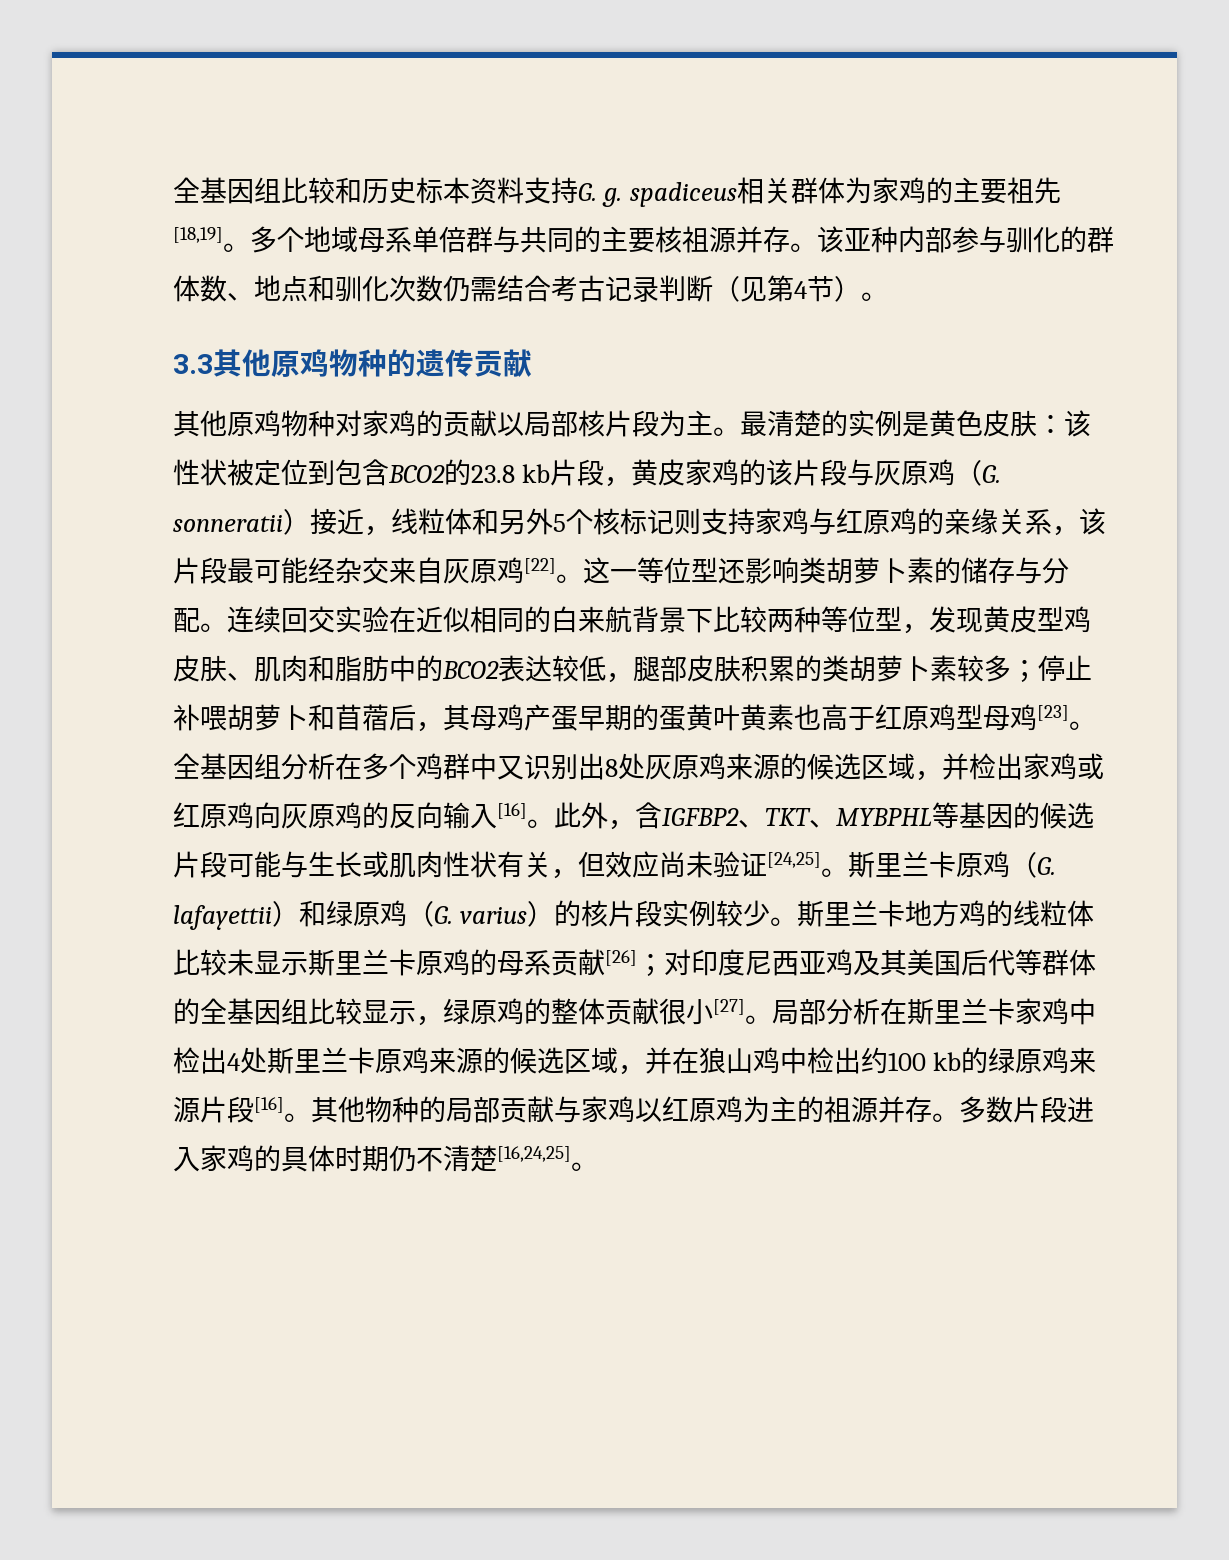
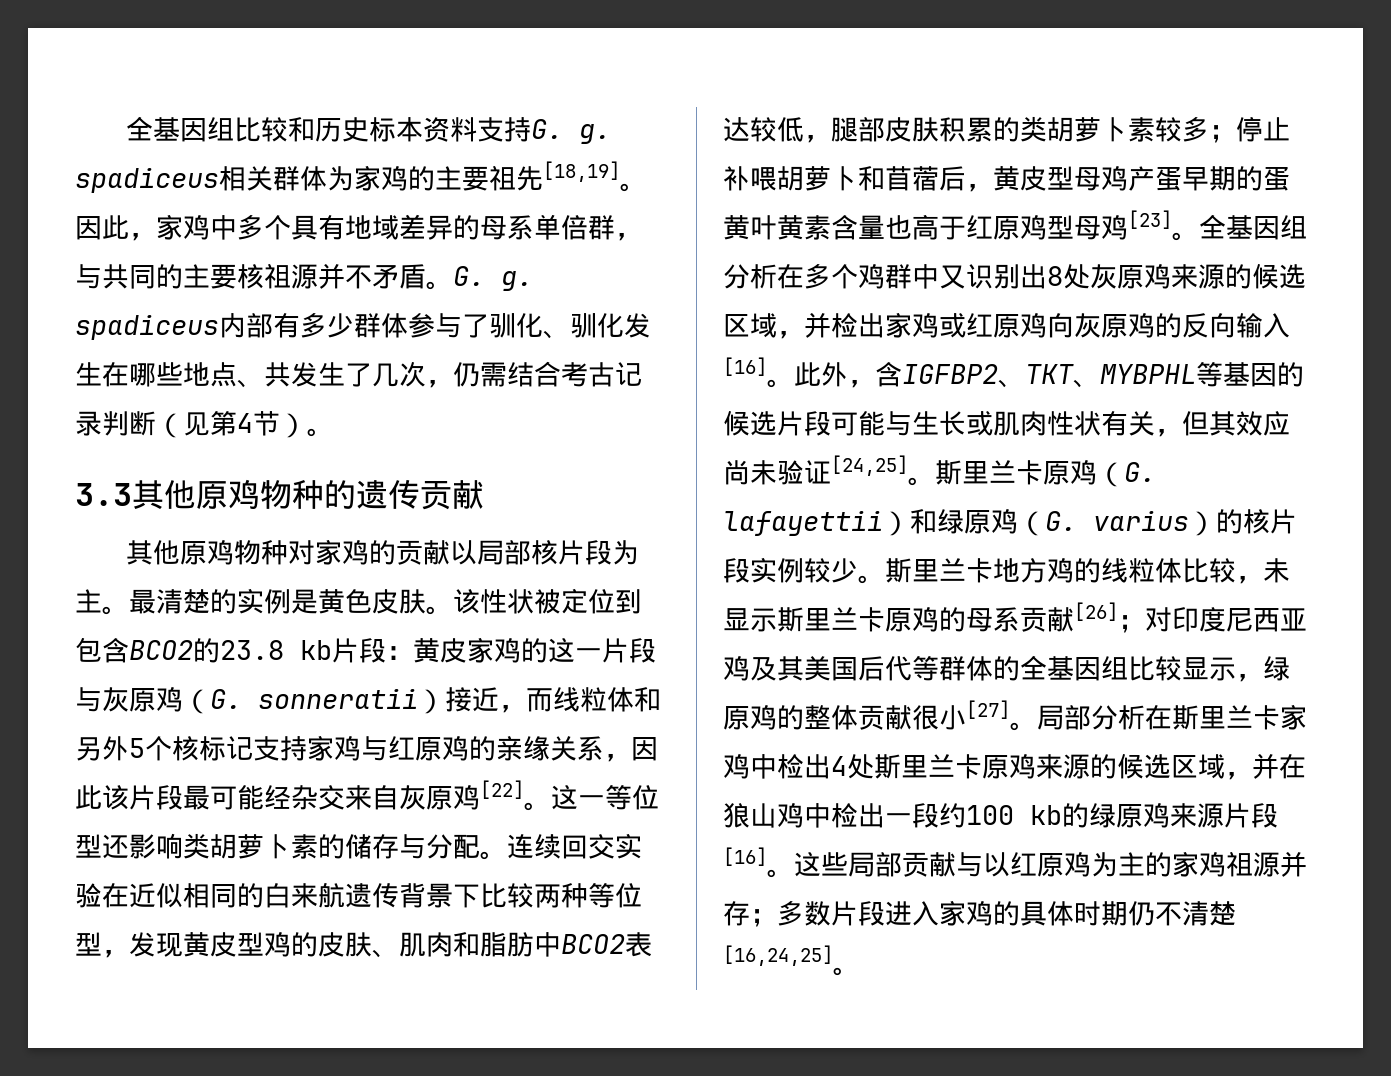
[250,226,358,253] 多个地域 -> [75,214,480,241] 因此，家鸡中多个具有地域差异的
(493, 239) none -> [615,232,642,241] ，
[763,226,1114,253] [173,275,443,302] 存。该亚种内部参与驯化的群体数、地点和驯化次数 -> [345,264,533,291] [75,312,651,340] [75,361,453,388] 不矛盾。G. g. spadiceus内部有多少群体参与了驯化、驯化发生在哪些地点、共发生了几次，
[1037,414,1064,434] ： -> [426,606,453,615] 。
[604,477,632,487] ， -> [386,646,413,660] ：
[766,459,794,486] 该 -> [548,638,602,663] 这一
(391, 531) none -> [526,688,553,712] 而
[674,508,701,535] 则 -> (253, 748) none
(1079, 531) none -> [631,737,658,761] [75,785,102,809] 因此
(632, 619) none -> [345,883,399,908] 遗传
(1091, 619) none -> [291,932,318,957] 的
[416,655,443,681] 的 -> (561, 944) none
[443,704,470,731] 其 -> [993,166,1074,191] 黄皮型
(794, 717) none -> [831,215,885,240] 含量
(605, 864) none -> [1209,411,1236,436] 其
(227, 962) none -> [1236,575,1263,584] ，
(861, 1060) none -> [885,803,939,828] 一段
[311,1096,446,1123] 其他物种的 -> [794,852,848,877] 这些
[581,1096,635,1123] 家鸡 -> (983, 864) none
[824,1096,959,1123] 祖源并存。 -> [1172,851,1307,877] [723,901,777,927] 家鸡祖源并存；

